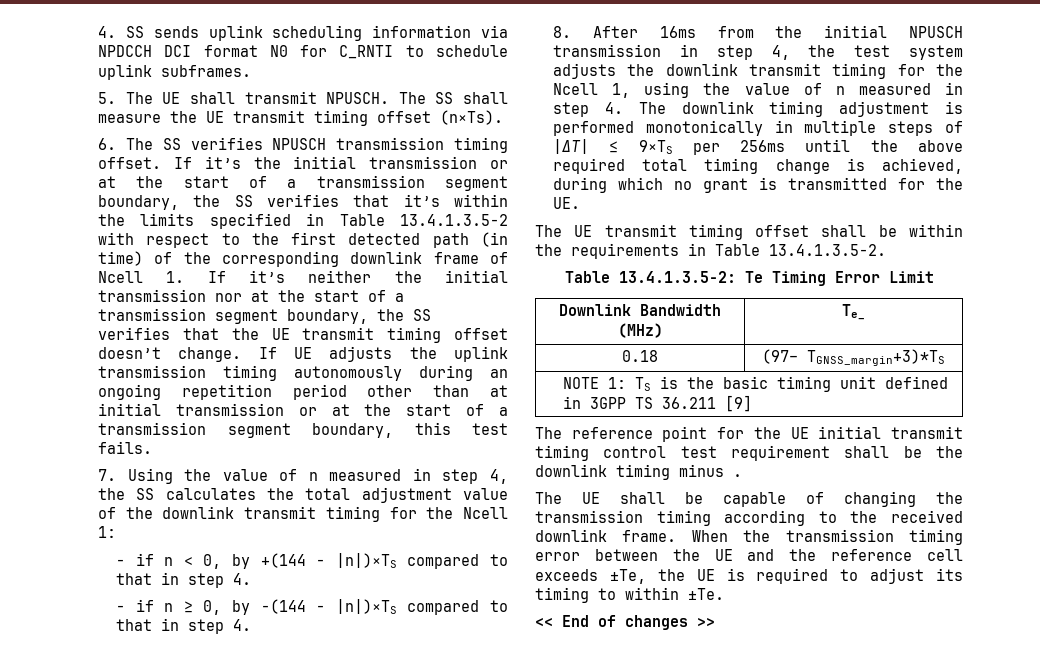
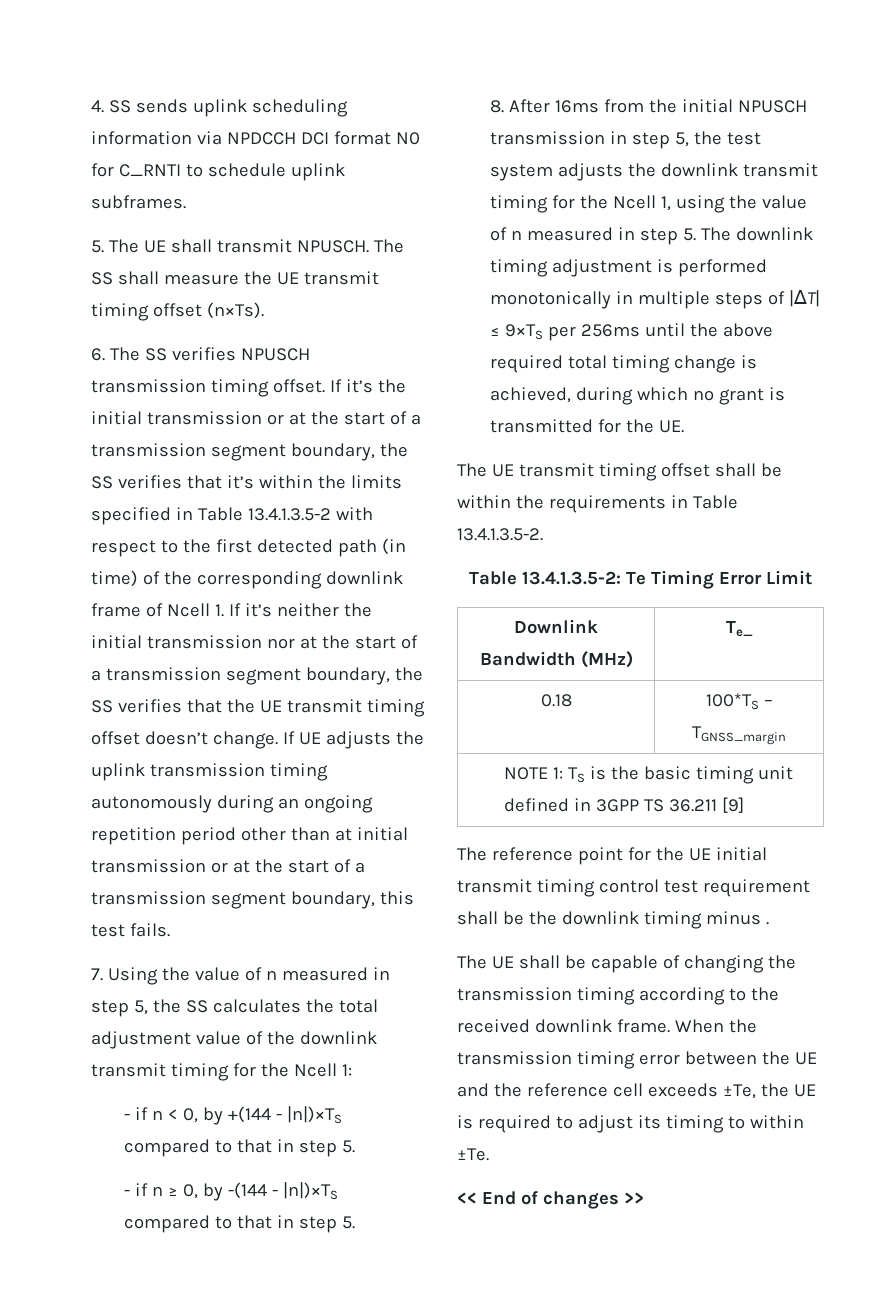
[490,469,508,484] 4, -> [134,1000,149,1015] 5,
[233,573,252,585] 4. -> [342,1140,356,1153] 5.
[233,619,252,631] 4. -> [342,1216,356,1229] 5.
[771,45,790,60] 4, -> [675,132,690,147] 5,
[604,102,623,114] 4. -> [683,228,697,241] 5.
[762,349,945,366] (97– TGNSS_margin+3)*TS -> [705,693,773,710] [692,726,786,745] 100*TS – TGNSS_margin

